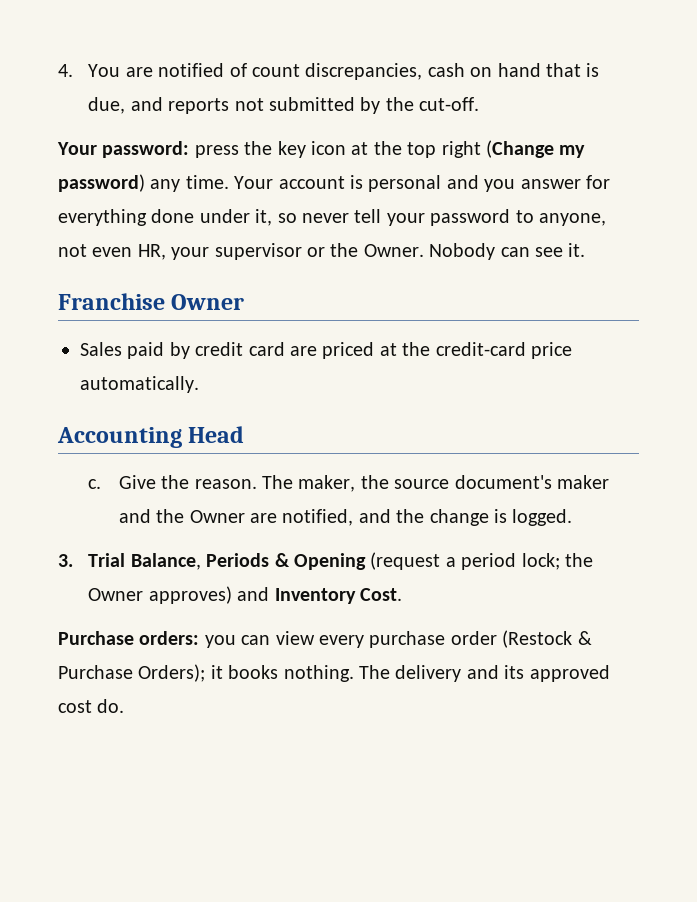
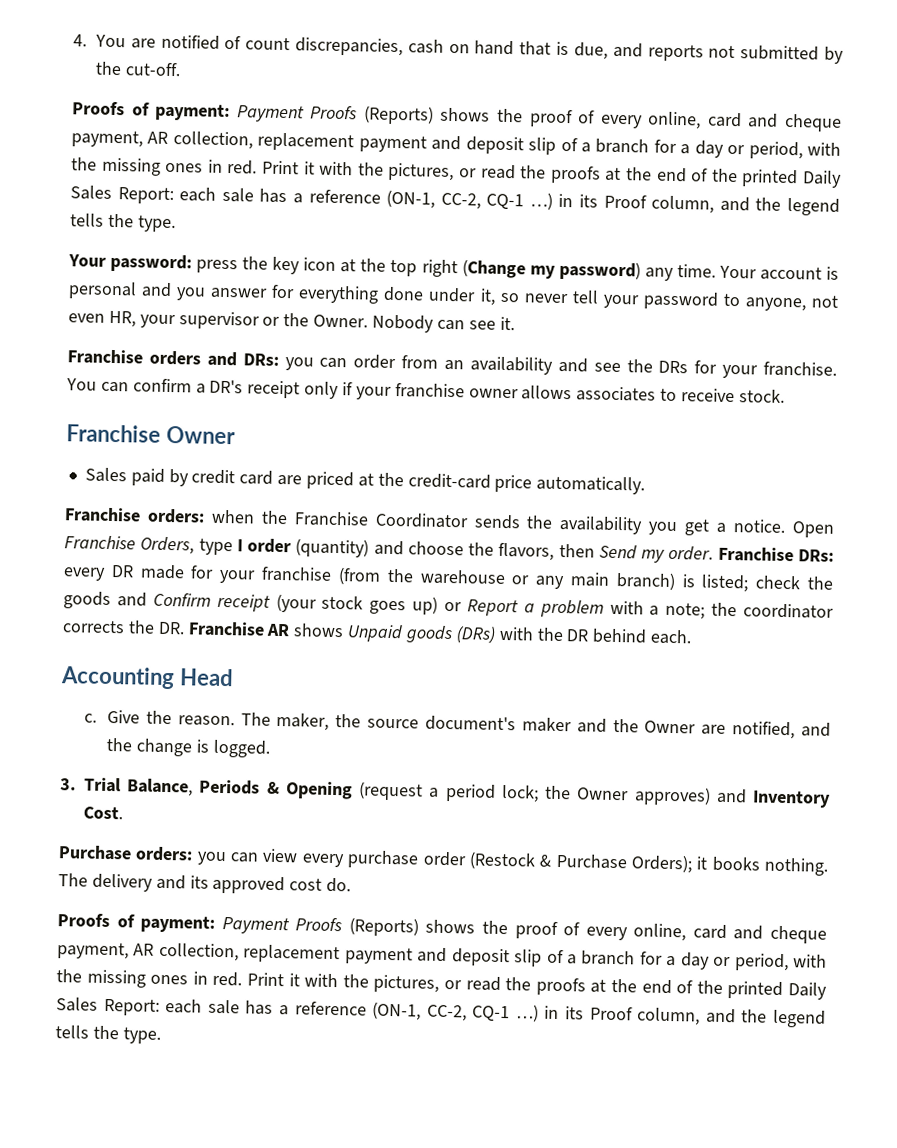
(480, 104) none -> [72,101,842,132] [71,130,841,160] [71,157,843,188] [70,185,841,216] [70,213,176,233] // Proofs of payment: Payment Proofs (Reports) shows the proof of every online, card and cheque payment, AR collection, replacement payment and deposit slip of a branch for a day or period, with the missing ones in red. Print it with the pictures, or read the proofs at the end of the printed Daily Sales Report: each sale has a reference (ON-1, CC-2, CQ-1 …) in its Proof column, and the legend tells the type.
(586, 250) none -> [67,349,837,379] [66,378,785,403] // Franchise orders and DRs: you can order from an availability and see the DRs for your franchise. You can confirm a DR's receipt only if your franchise owner allows associates to receive stock.
(199, 384) none -> [64,507,834,538] [64,535,834,563] [63,564,834,593] [63,591,834,620] [62,620,693,645] // Franchise orders: when the Franchise Coordinator sends the availability you get a notice. Open Franchise Orders, type I order (quantity) and choose the flavors, then Send my order. Franchise DRs: every DR made for your franchise (from the warehouse or any main branch) is listed; check the goods and Confirm receipt (your stock goes up) or Report a problem with a note; the coordinator corrects the DR. Franchise AR shows Unpaid goods (DRs) with the DR behind each.
(125, 706) none -> [57,913,827,944] [57,942,827,972] [56,969,828,1000] [56,997,827,1028] [55,1025,161,1044] // Proofs of payment: Payment Proofs (Reports) shows the proof of every online, card and cheque payment, AR collection, replacement payment and deposit slip of a branch for a day or period, with the missing ones in red. Print it with the pictures, or read the proofs at the end of the printed Daily Sales Report: each sale has a reference (ON-1, CC-2, CQ-1 …) in its Proof column, and the legend tells the type.

